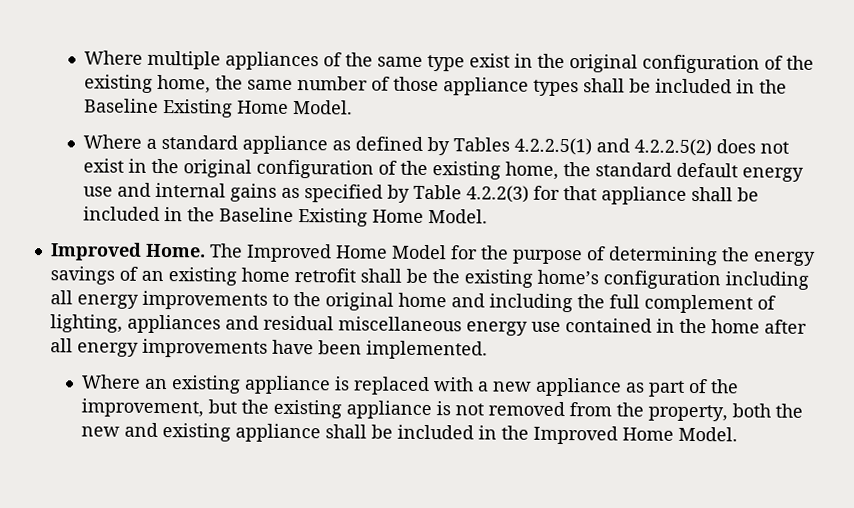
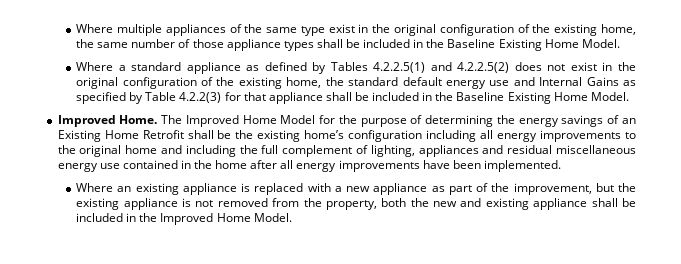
[155,182,278,202] internal gains -> [539,77,619,86] Internal Gains
[167,267,356,286] existing home retrofit -> [57,130,184,142] Existing Home Retrofit

